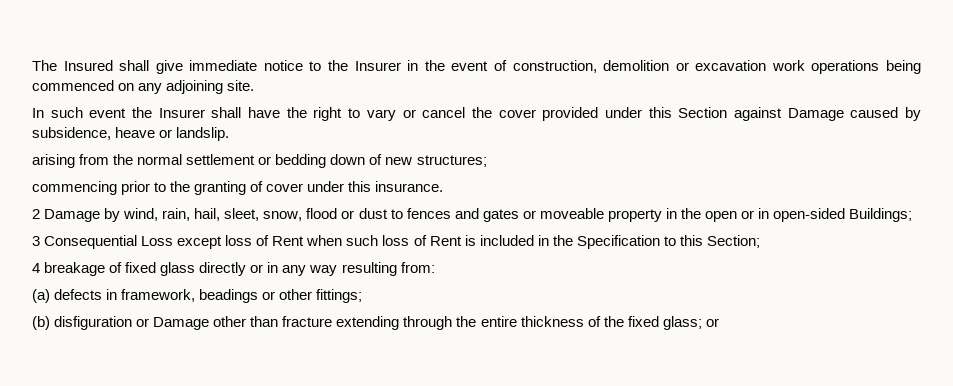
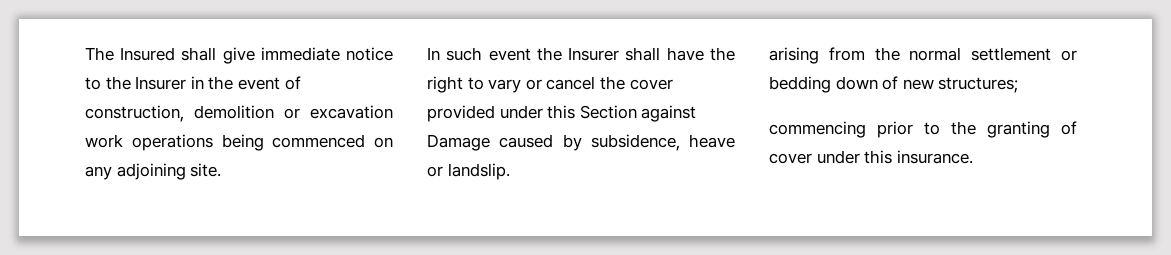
[32,208,913,222] [32,235,760,249] [32,262,435,276] [32,289,363,303] [32,316,719,330] // 2 Damage by wind, rain, hail, sleet, snow, flood or dust to fences and gates or moveable property in the open or in open-sided Buildings; // 3 Consequential Loss except loss of Rent when such loss of Rent is included in the Specification to this Section; // 4 breakage of fixed glass directly or in any way resulting from: // (a) defects in framework, beadings or other fittings; // (b) disfiguration or Damage other than fracture extending through the entire thickness of the fixed glass; or -> (973, 157) none

